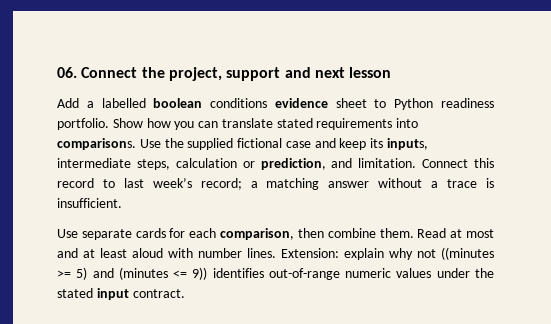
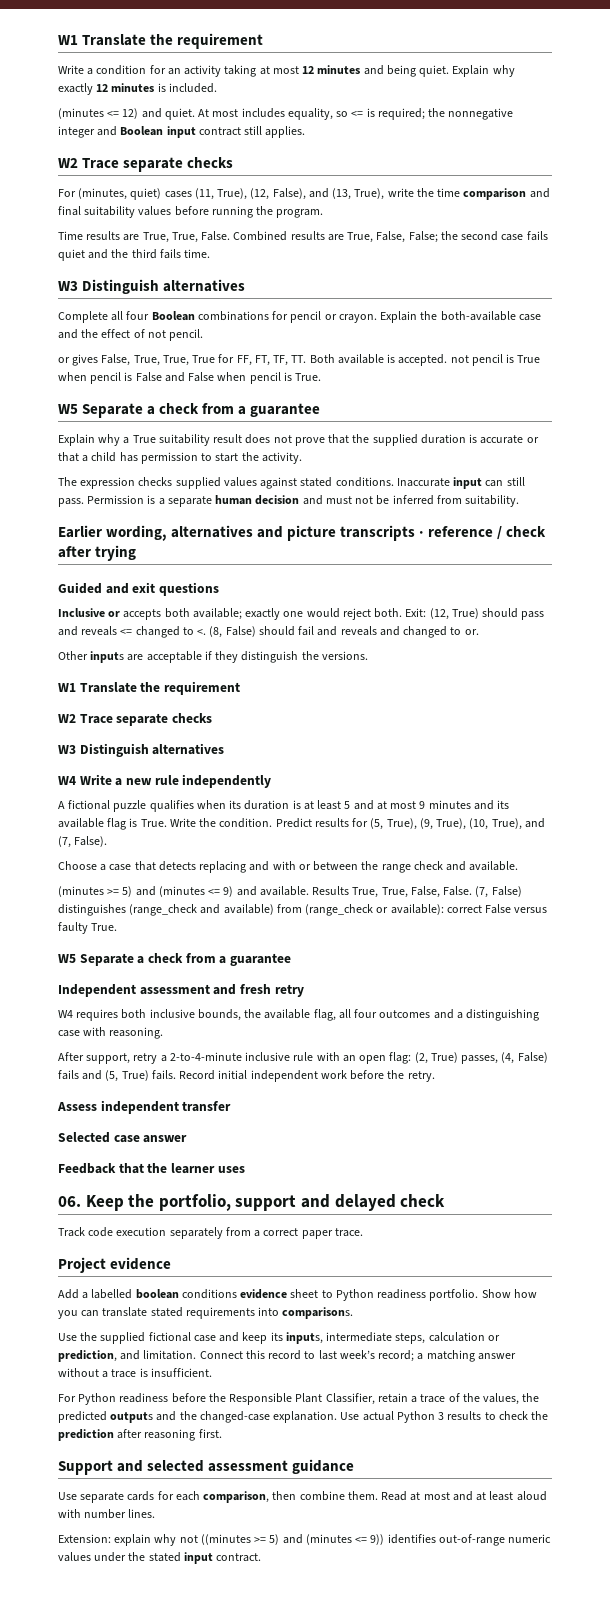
[57,67,392,81] 06. Connect the project, support and next lesson -> [58,33,264,49] [58,65,515,77] [58,83,217,95] [58,108,514,120] [58,126,306,138] [58,157,234,172] [58,188,550,200] [58,206,324,218] [58,231,548,243] [58,249,211,261] [58,279,246,294] [58,311,541,323] [58,329,204,341] [58,354,541,366] [58,372,322,384] [58,403,321,418] [58,434,539,446] [58,452,302,464] [58,477,525,489] [58,495,520,507] [58,525,547,541] [58,545,137,561] [58,582,219,596] [58,608,545,620] [58,626,479,638] [58,651,368,663] [58,681,240,695] [58,713,212,726] [58,743,225,757] [58,774,272,788] [58,800,510,812] [58,818,545,830] [58,836,108,848] [58,861,519,873] [58,886,522,898] [58,904,548,916] [58,922,118,934] [58,953,291,966] [58,984,304,997] [58,1009,540,1021] [58,1027,164,1039] [58,1052,548,1064] [58,1070,435,1082] [57,1100,232,1114] [58,1132,188,1143] [58,1163,245,1174] [58,1194,446,1211] [58,1227,363,1239] [58,1257,172,1273] W1 Translate the requirement // Write a condition for an activity taking at most 12 minutes and being quiet. Explain why exactly 12 minutes is included. // (minutes <= 12) and quiet. At most includes equality, so <= is required; the nonnegative integer and Boolean input contract still applies. // W2 Trace separate checks // For (minutes, quiet) cases (11, True), (12, False), and (13, True), write the time comparison and final suitability values before running the program. // Time results are True, True, False. Combined results are True, False, False; the second case fails quiet and the third fails time. // W3 Distinguish alternatives // Complete all four Boolean combinations for pencil or crayon. Explain the both-available case and the effect of not pencil. // or gives False, True, True, True for FF, FT, TF, TT. Both available is accepted. not pencil is True when pencil is False and False when pencil is True. // W5 Separate a check from a guarantee // Explain why a True suitability result does not prove that the supplied duration is accurate or that a child has permission to start the activity. // The expression checks supplied values against stated conditions. Inaccurate input can still pass. Permission is a separate human decision and must not be inferred from suitability. // Earlier wording, alternatives and picture transcripts · reference / check after trying // Guided and exit questions // Inclusive or accepts both available; exactly one would reject both. Exit: (12, True) should pass and reveals <= changed to <. (8, False) should fail and reveals and changed to or. // Other inputs are acceptable if they distinguish the versions. // W1 Translate the requirement // W2 Trace separate checks // W3 Distinguish alternatives // W4 Write a new rule independently // A fictional puzzle qualifies when its duration is at least 5 and at most 9 minutes and its available flag is True. Write the condition. Predict results for (5, True), (9, True), (10, True), and (7, False). // Choose a case that detects replacing and with or between the range check and available. // (minutes >= 5) and (minutes <= 9) and available. Results True, True, False, False. (7, False) distinguishes (range_check and available) from (range_check or available): correct False versus faulty True. // W5 Separate a check from a guarantee // Independent assessment and fresh retry // W4 requires both inclusive bounds, the available flag, all four outcomes and a distinguishing case with reasoning. // After support, retry a 2-to-4-minute inclusive rule with an open flag: (2, True) passes, (4, False) fails and (5, True) fails. Record initial independent work before the retry. // Assess independent transfer // Selected case answer // Feedback that the learner uses // 06. Keep the portfolio, support and delayed check // Track code execution separately from a correct paper trace. // Project evidence
(136, 144) none -> (354, 1313) //
(122, 203) none -> [58,1393,540,1405] [58,1411,549,1423] [58,1429,222,1441] [58,1459,355,1475] // For Python readiness before the Responsible Plant Classifier, retain a trace of the values, the predicted outputs and the changed-case explanation. Use actual Python 3 results to check the prediction after reasoning first. // Support and selected assessment guidance
(276, 253) none -> (156, 1513) //

